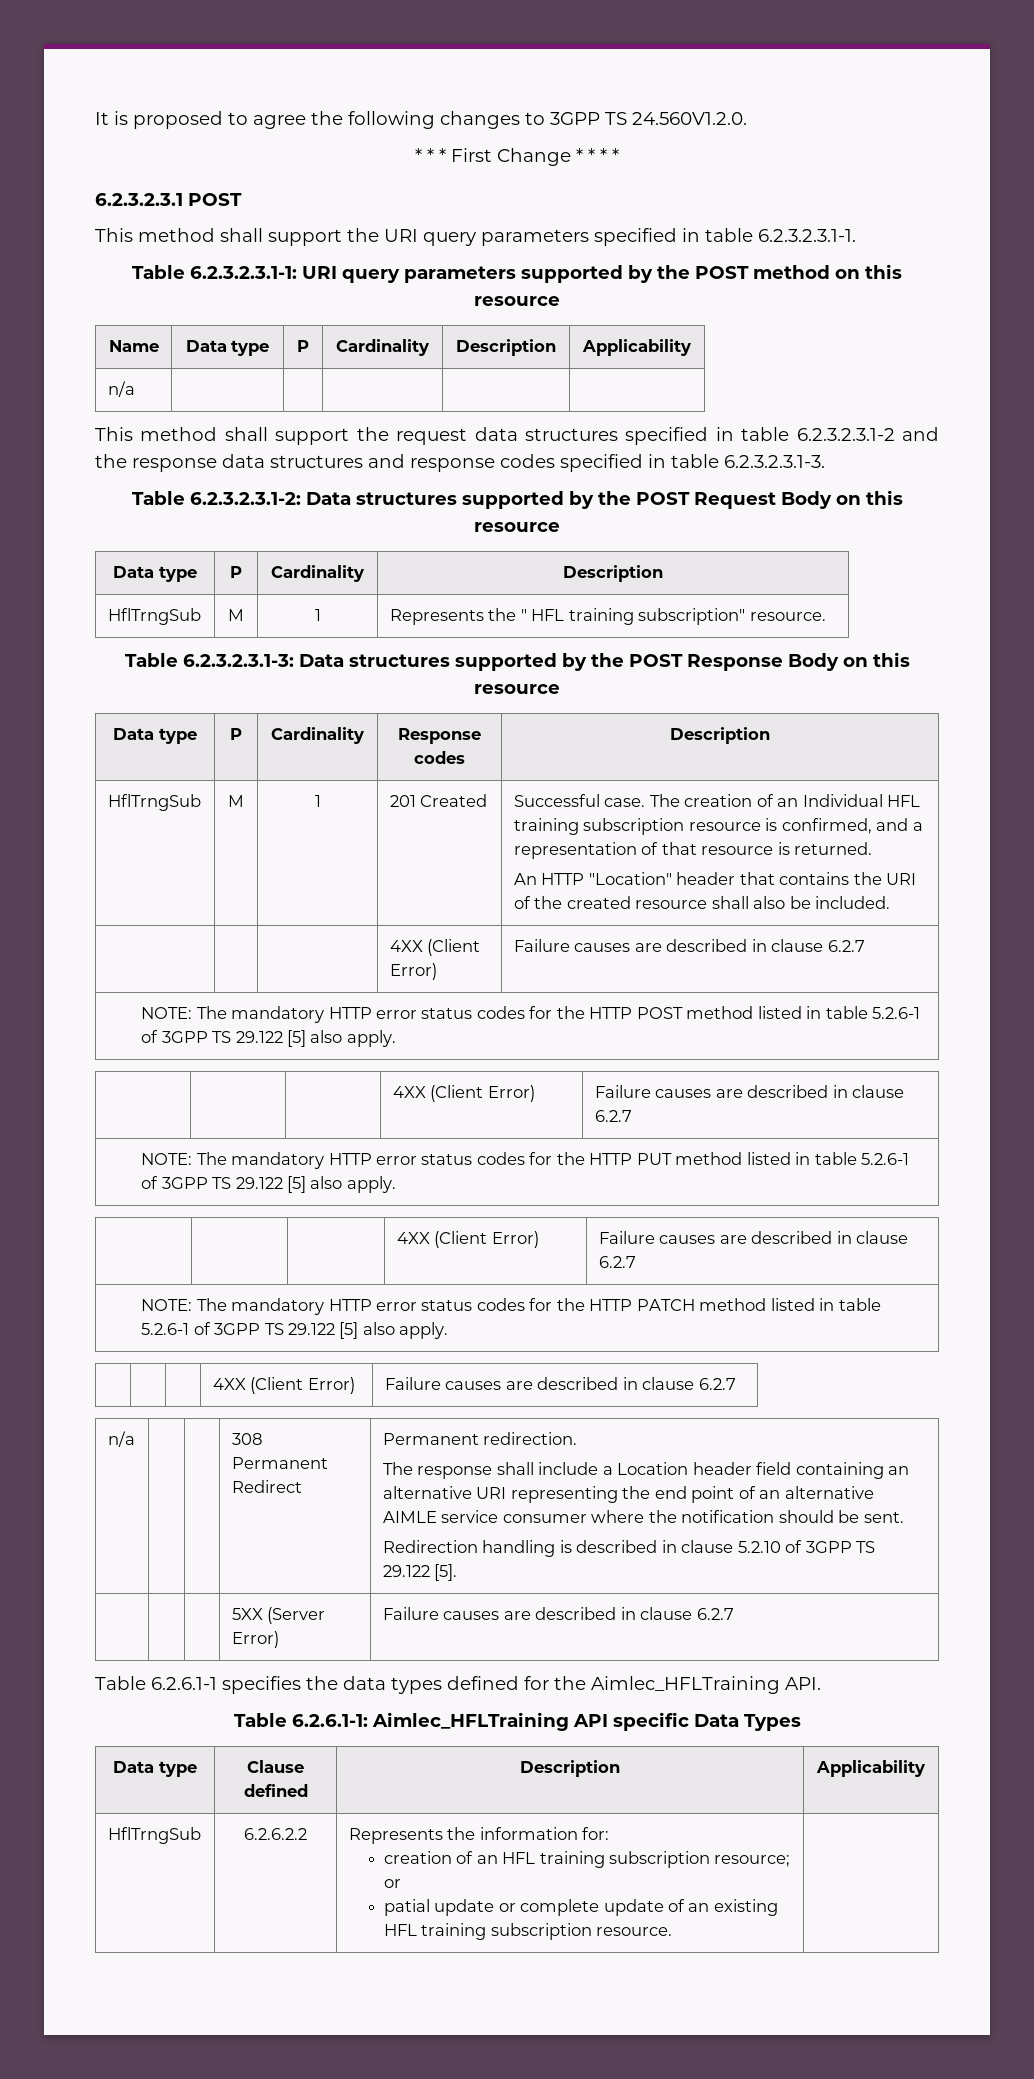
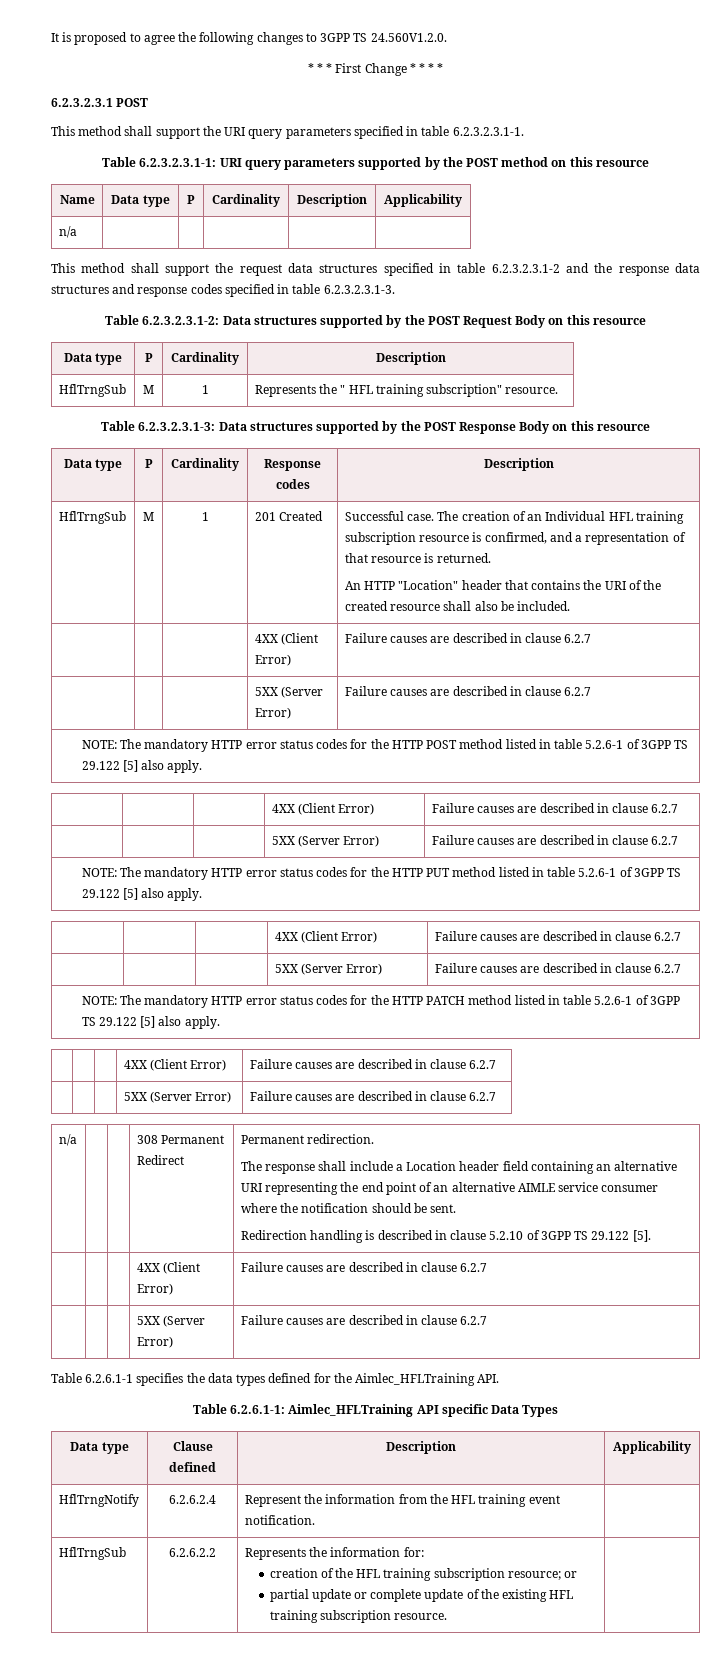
(865, 946) none -> [254,686,324,698] [254,707,291,719] [344,686,592,696] // | | | 5XX (Server Error) | Failure causes are described in clause 6.2.7
(632, 1116) none -> [271,835,380,847] [431,835,679,845] // | | | 5XX (Server Error) | Failure causes are described in clause 6.2.7
(636, 1262) none -> [274,963,383,975] [434,963,682,973] // | | | 5XX (Server Error) | Failure causes are described in clause 6.2.7
(736, 1384) none -> [123,1091,232,1103] [249,1091,497,1101] // | | | 5XX (Server Error) | Failure causes are described in clause 6.2.7
(458, 1572) none -> [136,1262,201,1274] [136,1283,173,1295] [240,1262,488,1272] // | | | 4XX (Client Error) | Failure causes are described in clause 6.2.7
(925, 1768) none -> [58,1494,139,1507] [169,1495,216,1504] [244,1494,560,1507] [244,1515,315,1525] // HflTrngNotify | 6.2.6.2.4 | Represent the information from the HFL training event notification. |
[476,1855,498,1864] an -> [335,1568,354,1578] the
[383,1899,430,1916] patial -> [269,1589,309,1602] partial
[688,1903,710,1912] an -> [480,1589,499,1599] the

